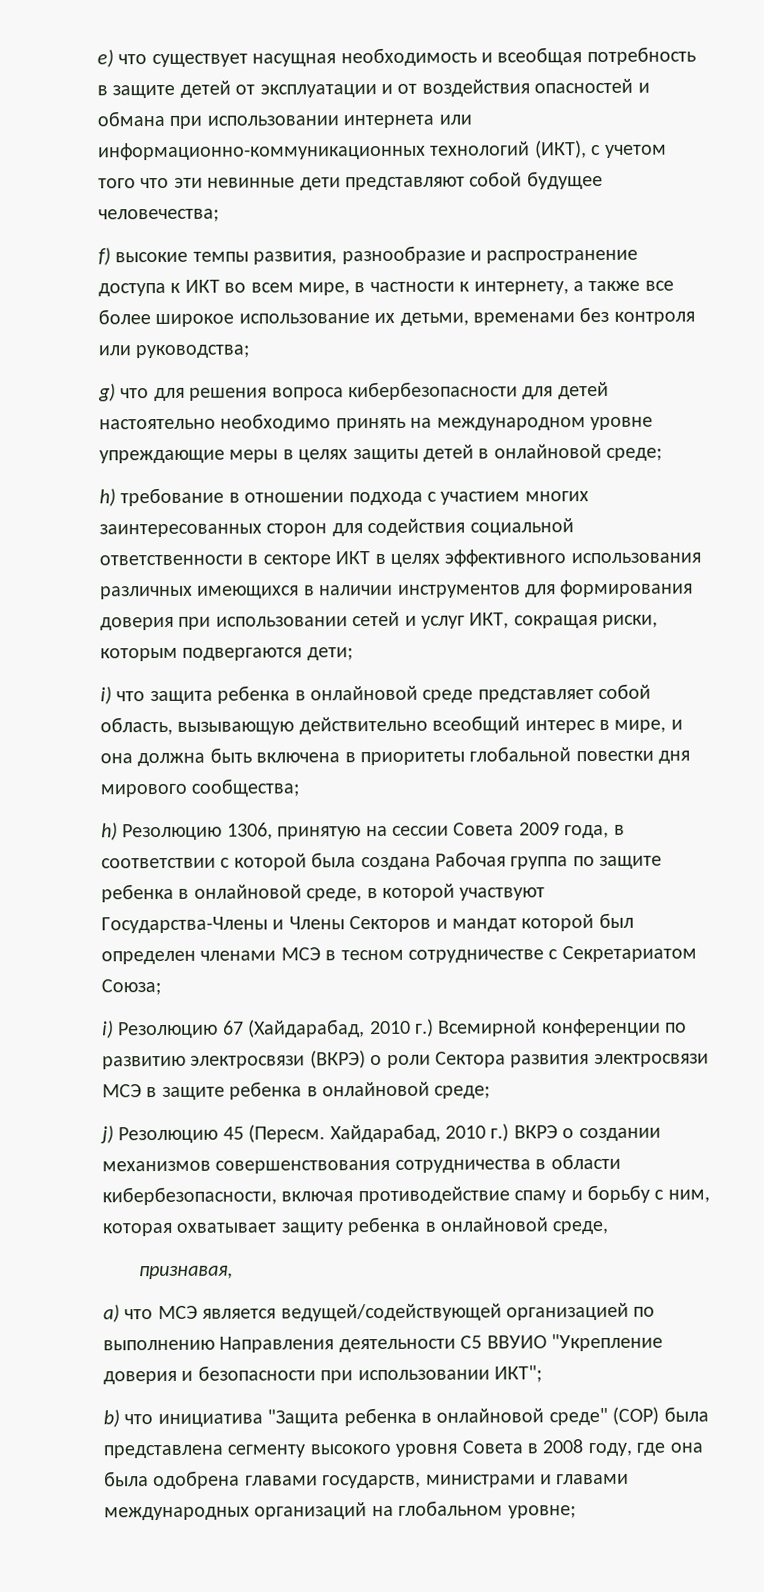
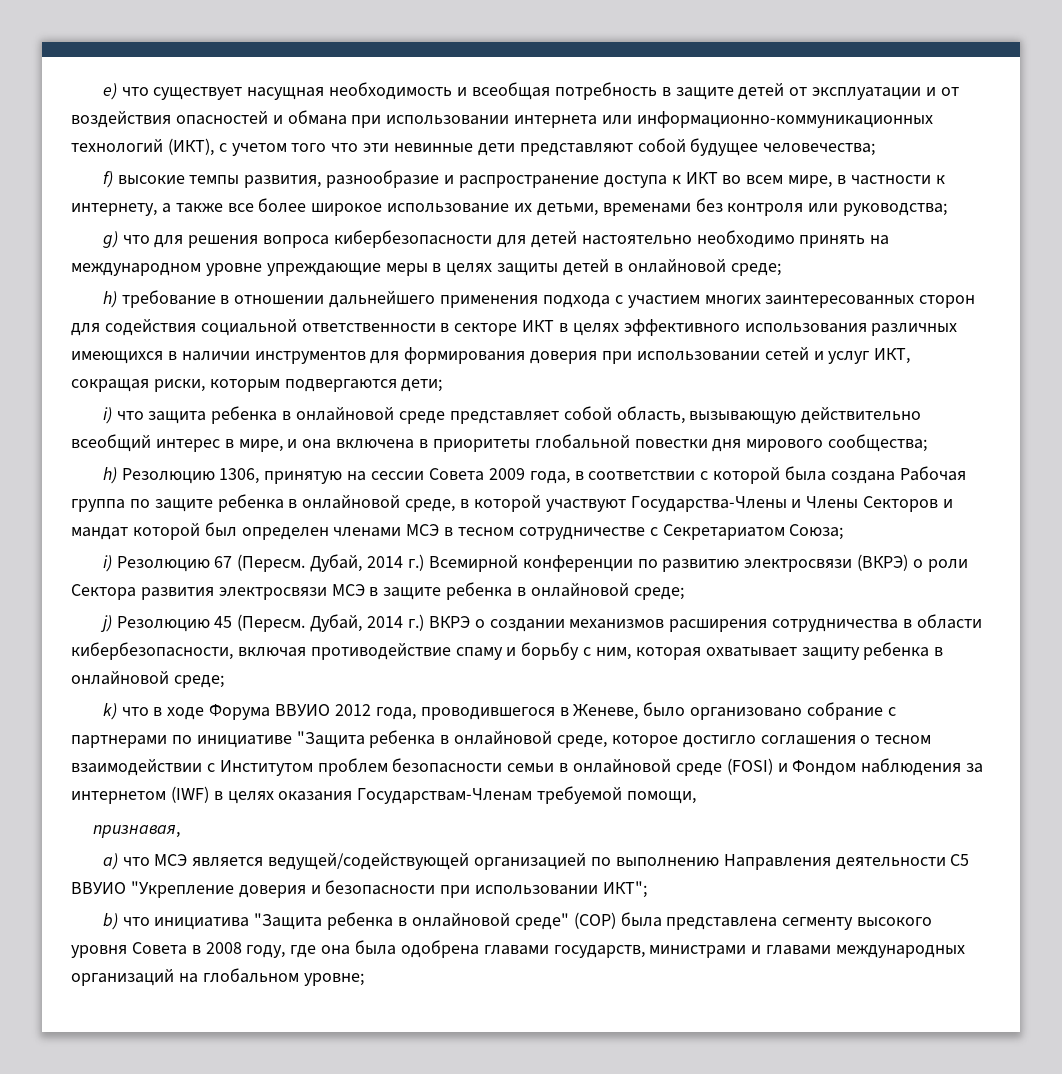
(345, 497) none -> [329,291,539,308] дальнейшего применения
[137,747,252,767] должна быть -> (332, 444) none
[248,1019,411,1038] (Хайдарабад, 2010 -> [237,554,404,572] (Пересм. Дубай, 2014
[329,1123,486,1143] Хайдарабад, 2010 -> [310,614,404,632] Дубай, 2014
[215,1159,391,1174] совершенствования -> [669,619,768,632] расширения
[552,1220,609,1235] среде, -> [173,675,224,688] [102,702,896,720] [71,730,932,748] [71,758,984,776] [71,786,697,804] среде; // k) что в ходе Форума ВВУИО 2012 года, проводившегося в Женеве, было организовано собрание с партнерами по инициативе "Защита ребенка в онлайновой среде, которое достигло соглашения о тесном взаимодействии с Институтом проблем безопасности семьи в онлайновой среде (FOSI) и Фондом наблюдения за интернетом (IWF) в целях оказания Государствам-Членам требуемой помощи,

